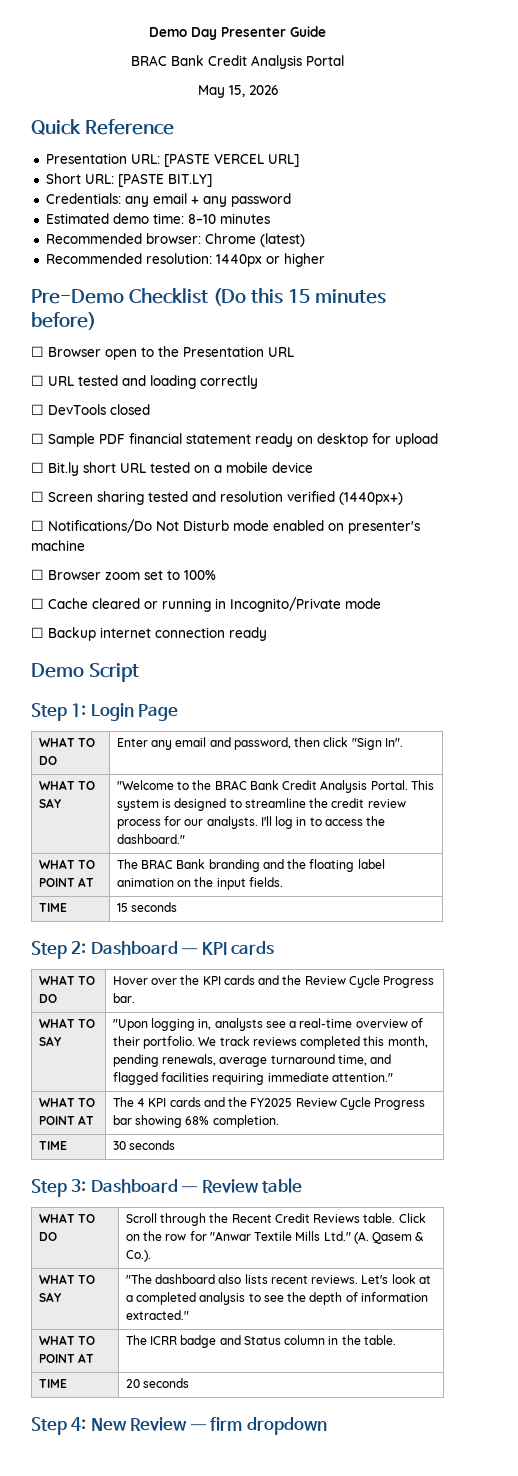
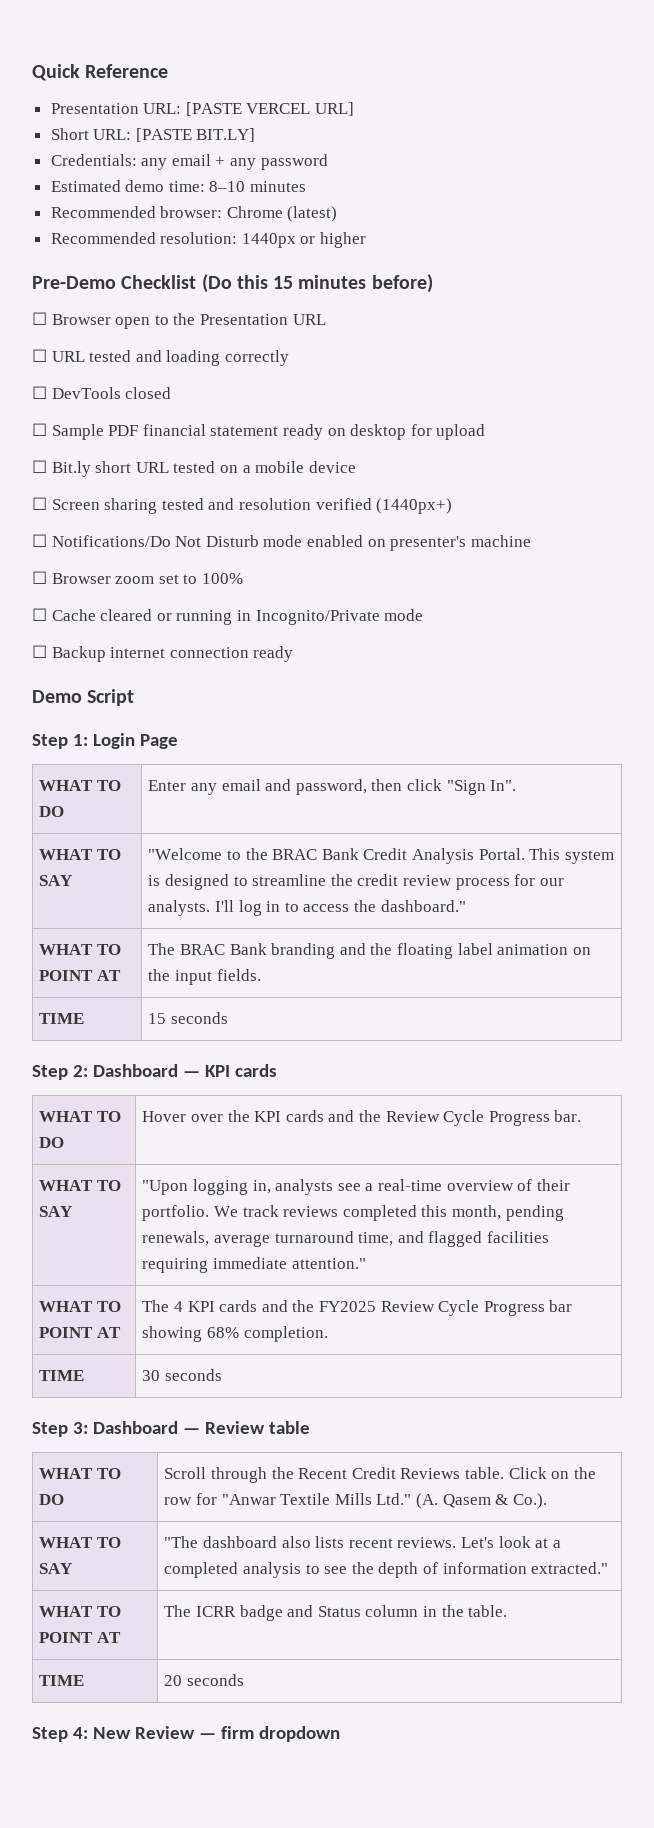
[149,26,326,40] [131,55,344,69] [197,85,278,98] Demo Day Presenter Guide // BRAC Bank Credit Analysis Portal // May 15, 2026 // -> (32, 72) none

